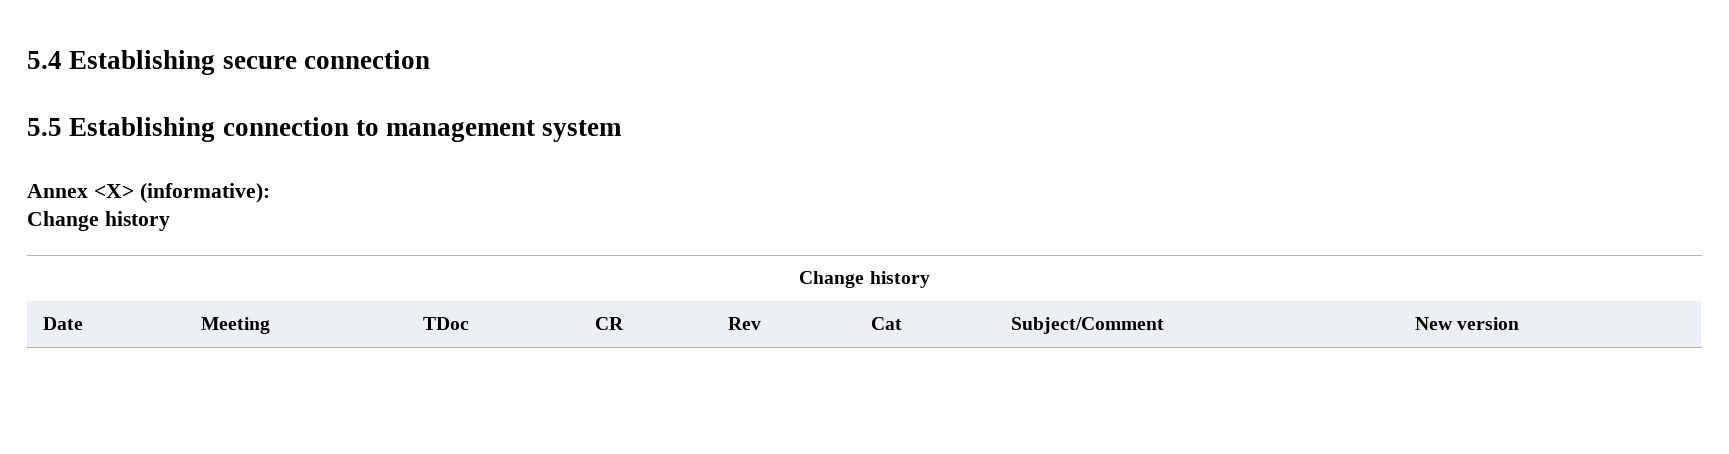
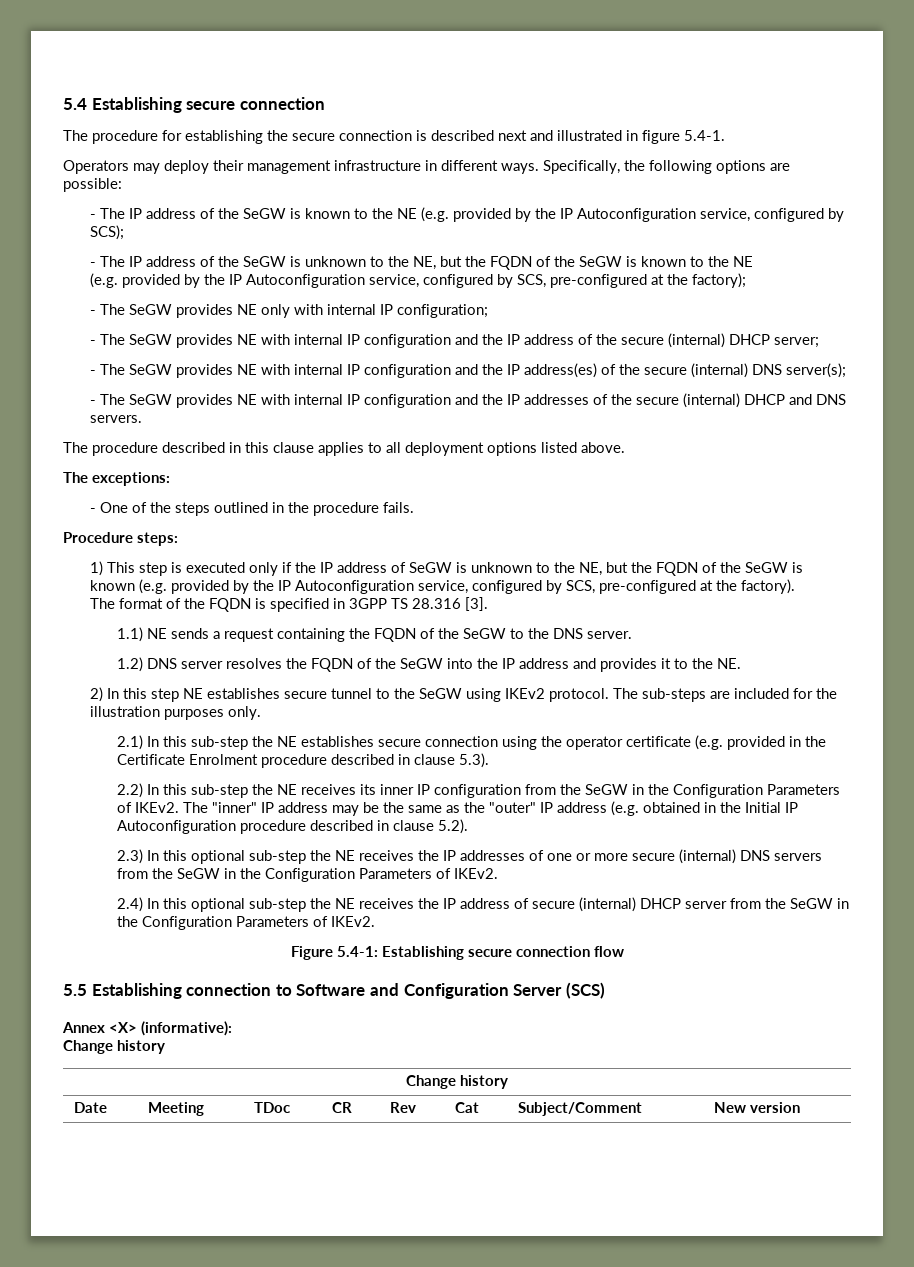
(430, 59) none -> [63,130,725,144] [63,160,790,174] [63,178,122,192] [89,207,844,222] [89,225,124,240] [89,256,753,270] [89,273,746,288] [89,304,488,318] [89,333,819,348] [89,363,846,378] [89,393,846,408] [89,415,142,423] [63,442,625,456] [63,472,170,486] [89,502,414,516] [63,532,178,546] [89,561,803,576] [89,579,795,594] [89,597,488,612] [116,627,632,642] [116,657,741,672] [89,687,837,702] [89,706,261,720] [116,735,826,750] [116,753,489,768] [116,783,840,798] [116,801,798,816] [116,819,468,834] [116,849,822,864] [116,868,498,882] [116,897,849,912] [116,916,375,930] [290,946,624,960] // The procedure for establishing the secure connection is described next and illustrated in figure 5.4-1. // Operators may deploy their management infrastructure in different ways. Specifically, the following options are possible: // - The IP address of the SeGW is known to the NE (e.g. provided by the IP Autoconfiguration service, configured by SCS); // - The IP address of the SeGW is unknown to the NE, but the FQDN of the SeGW is known to the NE // (e.g. provided by the IP Autoconfiguration service, configured by SCS, pre-configured at the factory); // - The SeGW provides NE only with internal IP configuration; // - The SeGW provides NE with internal IP configuration and the IP address of the secure (internal) DHCP server; // - The SeGW provides NE with internal IP configuration and the IP address(es) of the secure (internal) DNS server(s); // - The SeGW provides NE with internal IP configuration and the IP addresses of the secure (internal) DHCP and DNS servers. // The procedure described in this clause applies to all deployment options listed above. // The exceptions: // - One of the steps outlined in the procedure fails. // Procedure steps: // 1) This step is executed only if the IP address of SeGW is unknown to the NE, but the FQDN of the SeGW is known (e.g. provided by the IP Autoconfiguration service, configured by SCS, pre-configured at the factory). // The format of the FQDN is specified in 3GPP TS 28.316 [3]. // 1.1) NE sends a request containing the FQDN of the SeGW to the DNS server. // 1.2) DNS server resolves the FQDN of the SeGW into the IP address and provides it to the NE. // 2) In this step NE establishes secure tunnel to the SeGW using IKEv2 protocol. The sub-steps are included for the illustration purposes only. // 2.1) In this sub-step the NE establishes secure connection using the operator certificate (e.g. provided in the Certificate Enrolment procedure described in clause 5.3). // 2.2) In this sub-step the NE receives its inner IP configuration from the SeGW in the Configuration Parameters of IKEv2. The "inner" IP address may be the same as the "outer" IP address (e.g. obtained in the Initial IP Autoconfiguration procedure described in clause 5.2). // 2.3) In this optional sub-step the NE receives the IP addresses of one or more secure (internal) DNS servers from the SeGW in the Configuration Parameters of IKEv2. // 2.4) In this optional sub-step the NE receives the IP address of secure (internal) DHCP server from the SeGW in the Configuration Parameters of IKEv2. // Figure 5.4-1: Establishing secure connection flow
[386,120,623,142] management system -> [296,982,605,999] Software and Configuration Server (SCS)

